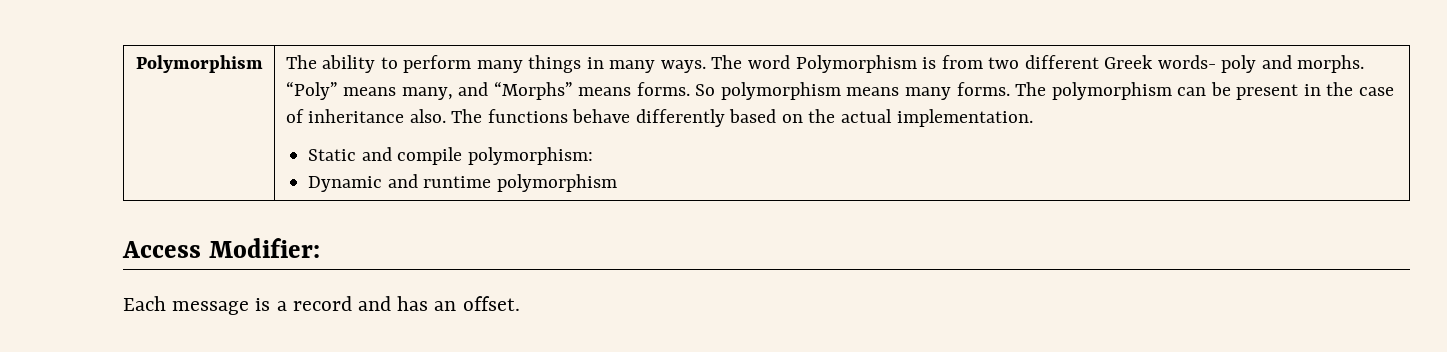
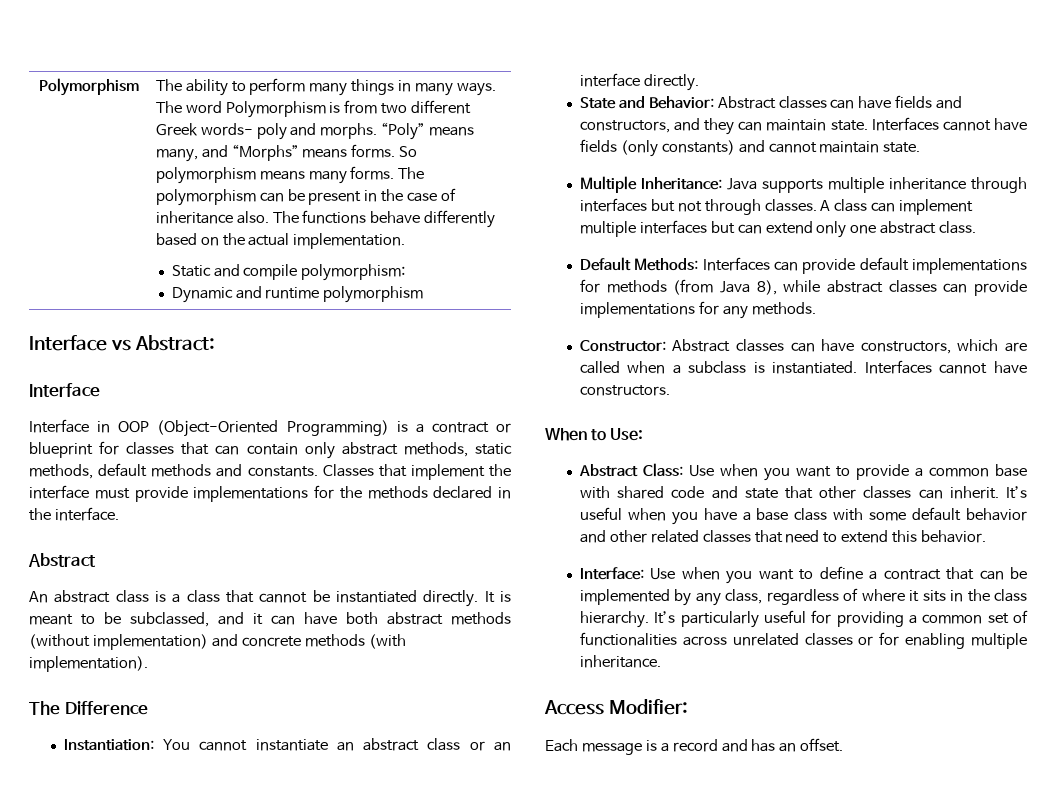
(617, 183) none -> [29,335,215,351] [29,383,100,397] [29,419,511,437] [29,441,512,459] [29,463,511,480] [29,485,511,502] [29,507,119,521] [28,553,96,567] [29,590,511,607] [29,612,511,627] [29,634,406,650] [29,656,148,672] [29,701,148,715] [63,738,512,751] [579,73,699,91] [579,95,963,109] [579,117,1027,135] [579,139,921,157] [579,176,1027,193] [579,198,974,215] [579,220,977,238] [579,257,1027,274] [579,279,1027,296] [579,301,816,319] [579,339,1027,354] [579,360,1027,374] [579,385,670,396] [545,428,644,441] [578,463,1027,481] [579,486,1027,499] [579,507,1027,525] [579,530,987,543] [579,566,1027,584] [579,588,1027,606] [579,610,1028,628] [579,632,1027,649] [579,655,661,668] // Interface vs Abstract: // Interface // Interface in OOP (Object-Oriented Programming) is a contract or blueprint for classes that can contain only abstract methods, static methods, default methods and constants. Classes that implement the interface must provide implementations for the methods declared in the interface. // Abstract // An abstract class is a class that cannot be instantiated directly. It is meant to be subclassed, and it can have both abstract methods (without implementation) and concrete methods (with implementation). // The Difference // Instantiation: You cannot instantiate an abstract class or an interface directly. // State and Behavior: Abstract classes can have fields and constructors, and they can maintain state. Interfaces cannot have fields (only constants) and cannot maintain state. // Multiple Inheritance: Java supports multiple inheritance through interfaces but not through classes. A class can implement multiple interfaces but can extend only one abstract class. // Default Methods: Interfaces can provide default implementations for methods (from Java 8), while abstract classes can provide implementations for any methods. // Constructor: Abstract classes can have constructors, which are called when a subclass is instantiated. Interfaces cannot have constructors. // When to Use: // Abstract Class: Use when you want to provide a common base with shared code and state that other classes can inherit. It’s useful when you have a base class with some default behavior and other related classes that need to extend this behavior. // Interface: Use when you want to define a contract that can be implemented by any class, regardless of where it sits in the class hierarchy. It’s particularly useful for providing a common set of functionalities across unrelated classes or for enabling multiple inheritance.

